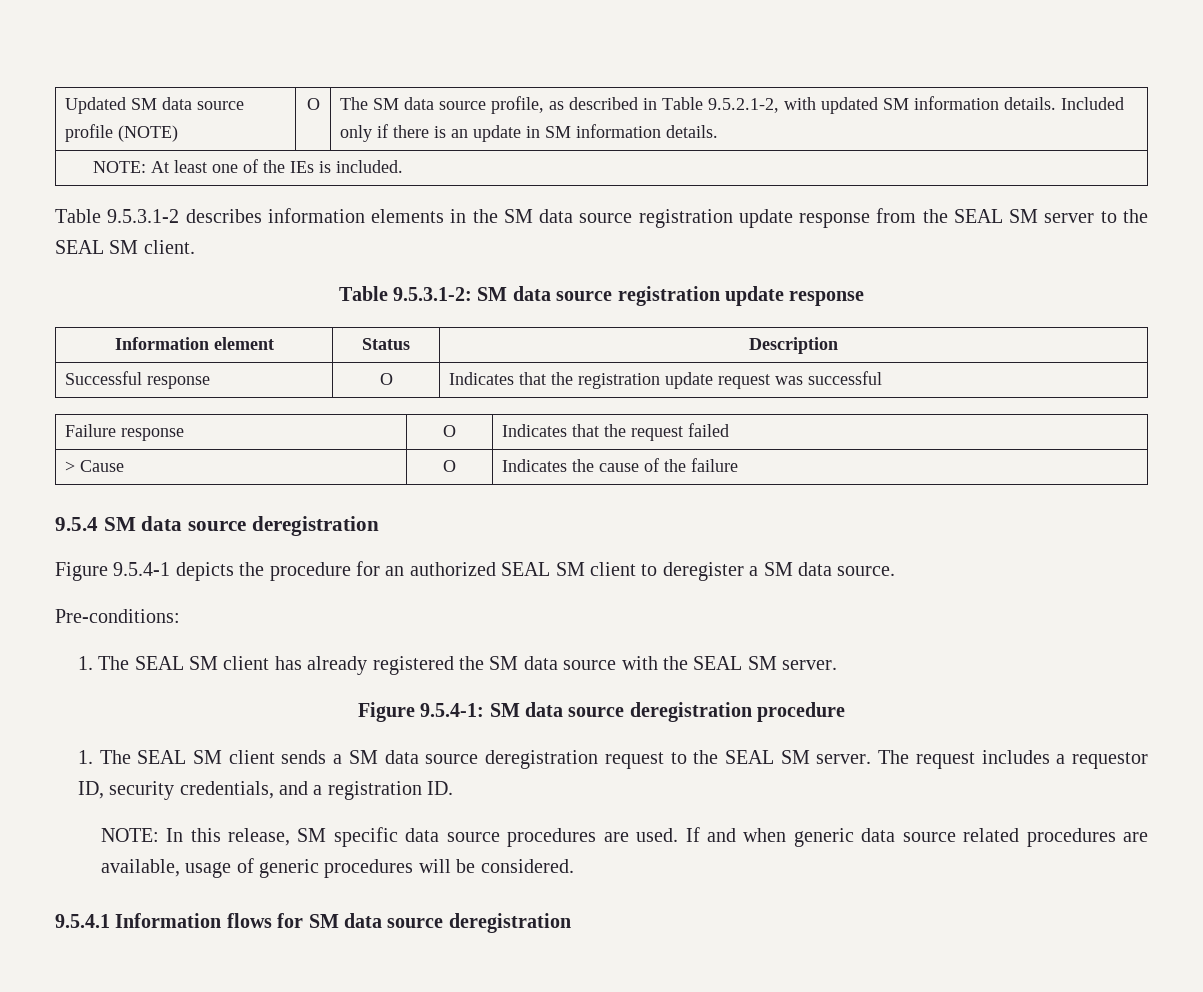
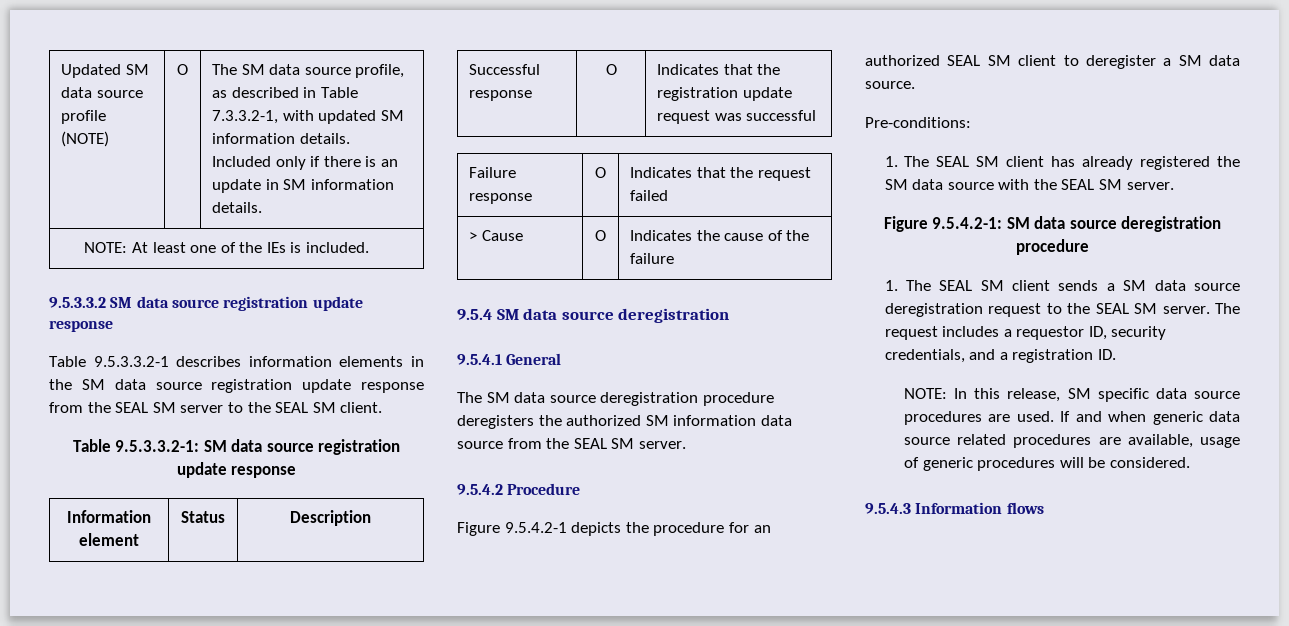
[708,98,780,113] 9.5.2.1-2, -> [211,110,278,124] 7.3.3.2-1,
[55,209,180,223] // Table 9.5.3.1-2 -> [49,296,363,311] [49,320,113,332] [49,356,169,367] // 9.5.3.3.2 SM data source registration update response // Table 9.5.3.3.2-1
[392,287,472,301] 9.5.3.1-2: -> [115,440,200,452] 9.5.3.3.2-1:
[55,562,171,581] // Figure 9.5.4-1 -> [457,353,562,365] [457,392,774,406] [457,415,792,429] [457,438,686,449] [457,483,581,495] [457,522,567,536] // 9.5.4.1 General // The SM data source deregistration procedure deregisters the authorized SM information data source from the SEAL SM server. // 9.5.4.2 Procedure // Figure 9.5.4.2-1
[420,703,485,717] 9.5.4-1: -> [932,217,1003,229] 9.5.4.2-1:
[55,914,110,928] 9.5.4.1 -> [865,503,911,514] 9.5.4.3
[277,913,571,933] for SM data source deregistration -> (1044, 508) none

